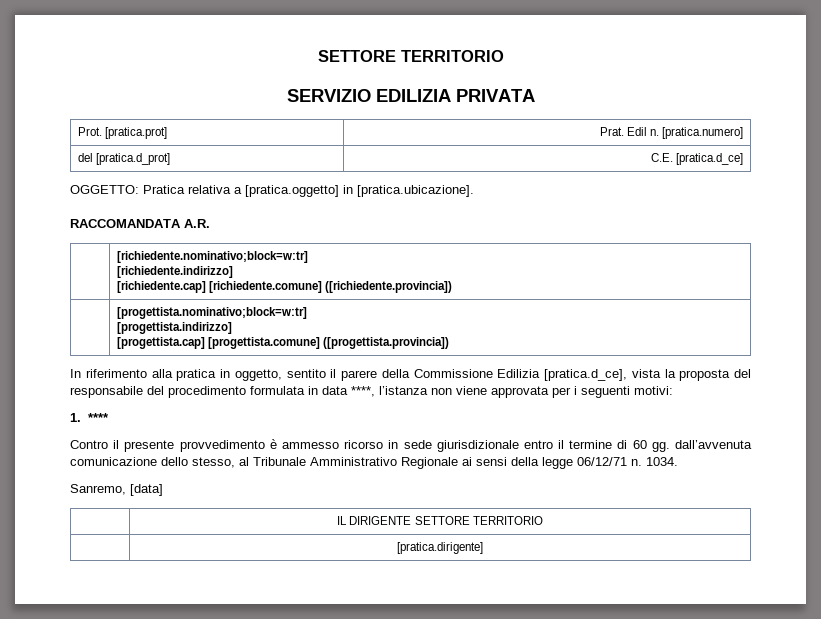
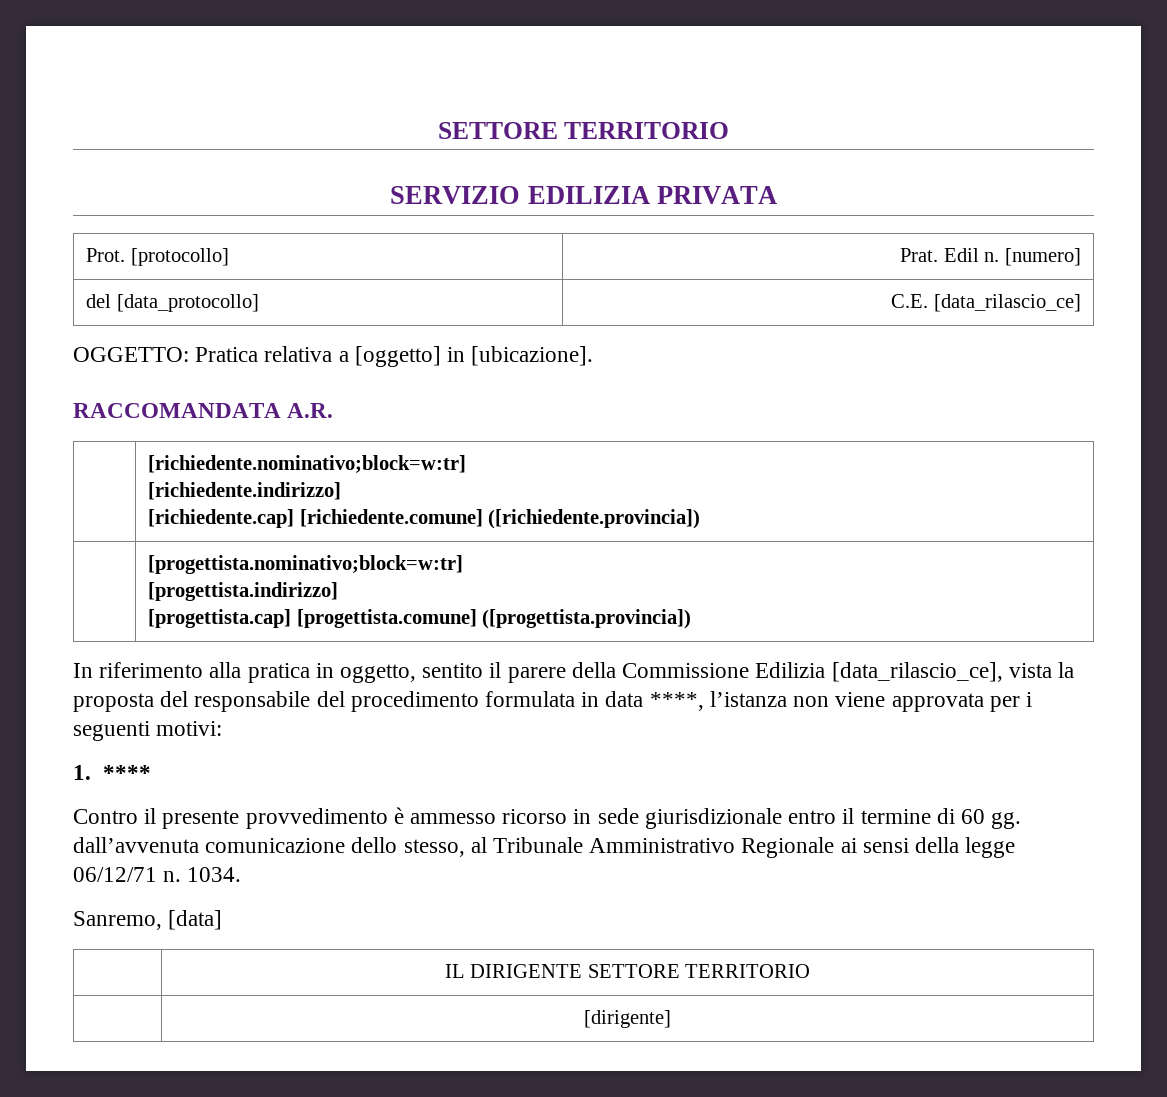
[104,127,167,139] [pratica.prot] -> [130,248,229,266] [protocollo]
[662,127,744,139] [77,153,170,165] [pratica.numero] // del [pratica.d_prot] -> [1004,248,1081,266] [86,294,259,312] [numero] // del [data_protocollo]
[676,153,744,165] [pratica.d_ce] -> [933,294,1081,312] [data_rilascio_ce]
[245,185,474,197] [pratica.oggetto] in [pratica.ubicazione]. -> [354,346,594,367] [oggetto] in [ubicazione].
[544,369,627,381] [pratica.d_ce], -> [831,662,1003,682] [data_rilascio_ce],
[397,542,483,554] [pratica.dirigente] -> [584,1010,671,1028] [dirigente]

